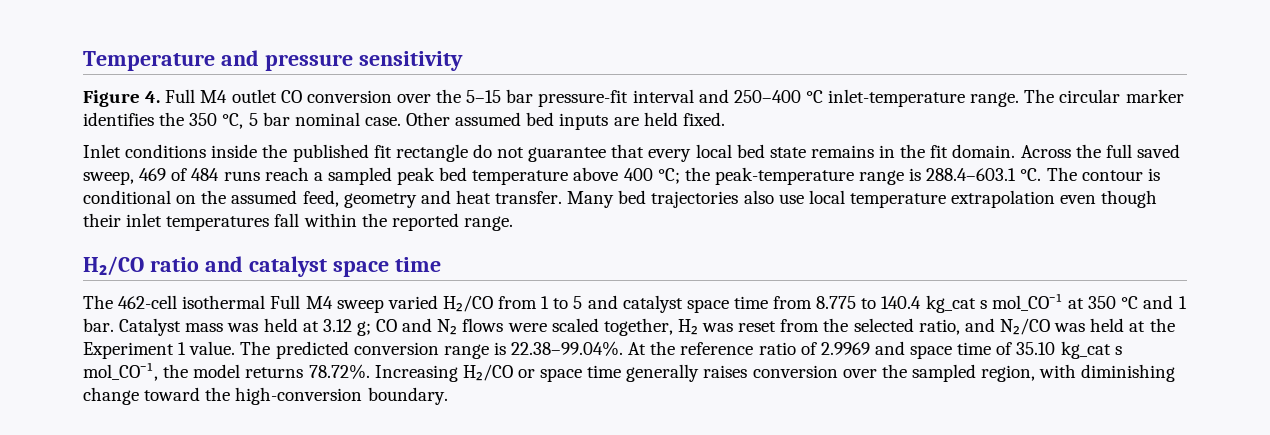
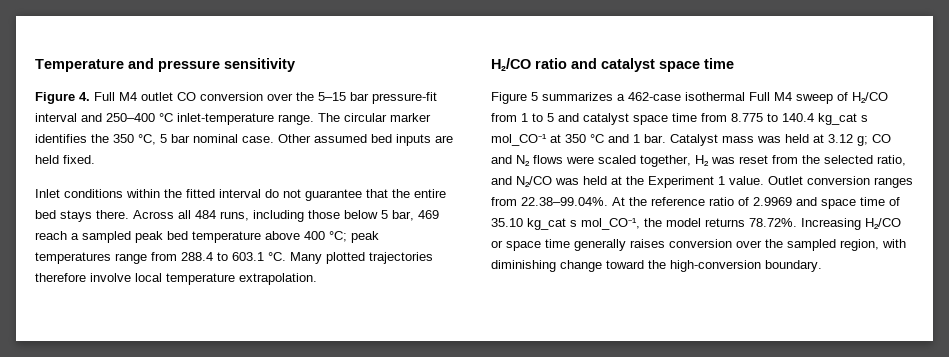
[211,144,1180,162] [83,168,260,185] inside the published fit rectangle do not guarantee that every local bed state remains in the fit domain. Across the full saved sweep, 469 of 484 runs -> [126,189,446,201] [35,210,439,222] within the fitted interval do not guarantee that the entire bed stays there. Across all 484 runs, including those below 5 bar, 469
[684,167,1160,185] [83,190,1158,208] [83,213,513,231] the peak-temperature range is 288.4–603.1 °C. The contour is conditional on the assumed feed, geometry and heat transfer. Many bed trajectories also use local temperature extrapolation even though their inlet temperatures fall within the reported range. -> [351,231,379,243] [35,252,433,264] [35,273,317,285] peak temperatures range from 288.4 to 603.1 °C. Many plotted trajectories therefore involve local temperature extrapolation.
[83,295,178,309] The 462-cell -> [491,92,681,104] Figure 5 summarizes a 462-case
[387,295,438,309] varied -> [837,92,848,101] of
[240,341,506,359] The predicted conversion range is -> [768,176,913,188] [491,197,517,206] Outlet conversion ranges from

